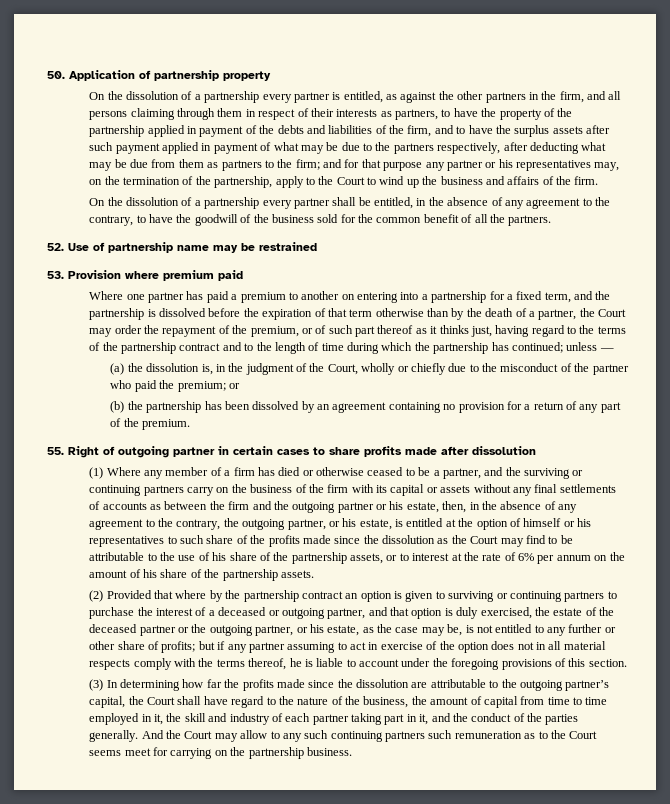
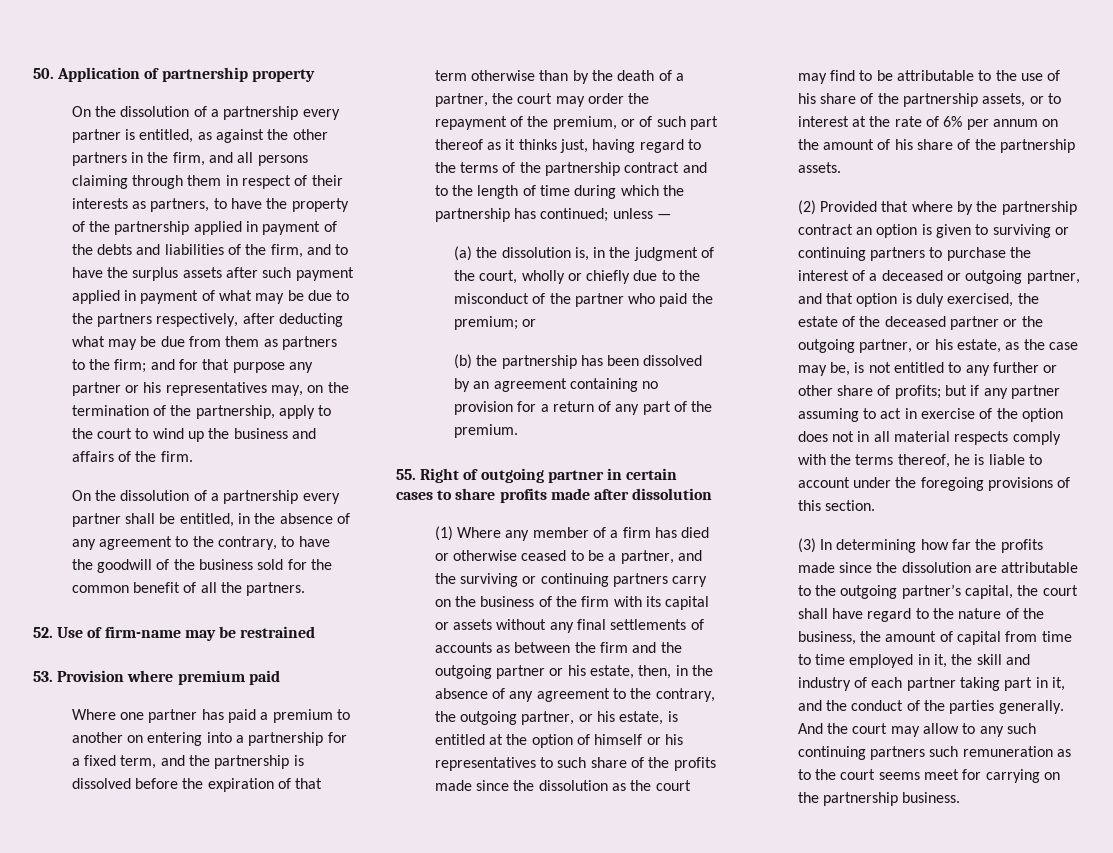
[336,177,365,185] Court -> [96,428,132,439] court
[108,242,209,253] partnership name -> [104,626,181,638] firm-name
[598,309,627,317] Court -> [517,93,553,104] court
[327,364,358,375] Court, -> [479,270,518,284] court,
[470,536,499,544] Court -> [655,780,691,791] court
[147,697,176,705] Court -> [1042,585,1078,596] court
[184,731,213,739] Court -> [852,723,888,734] court
[569,731,598,739] Court -> [840,769,876,780] court

